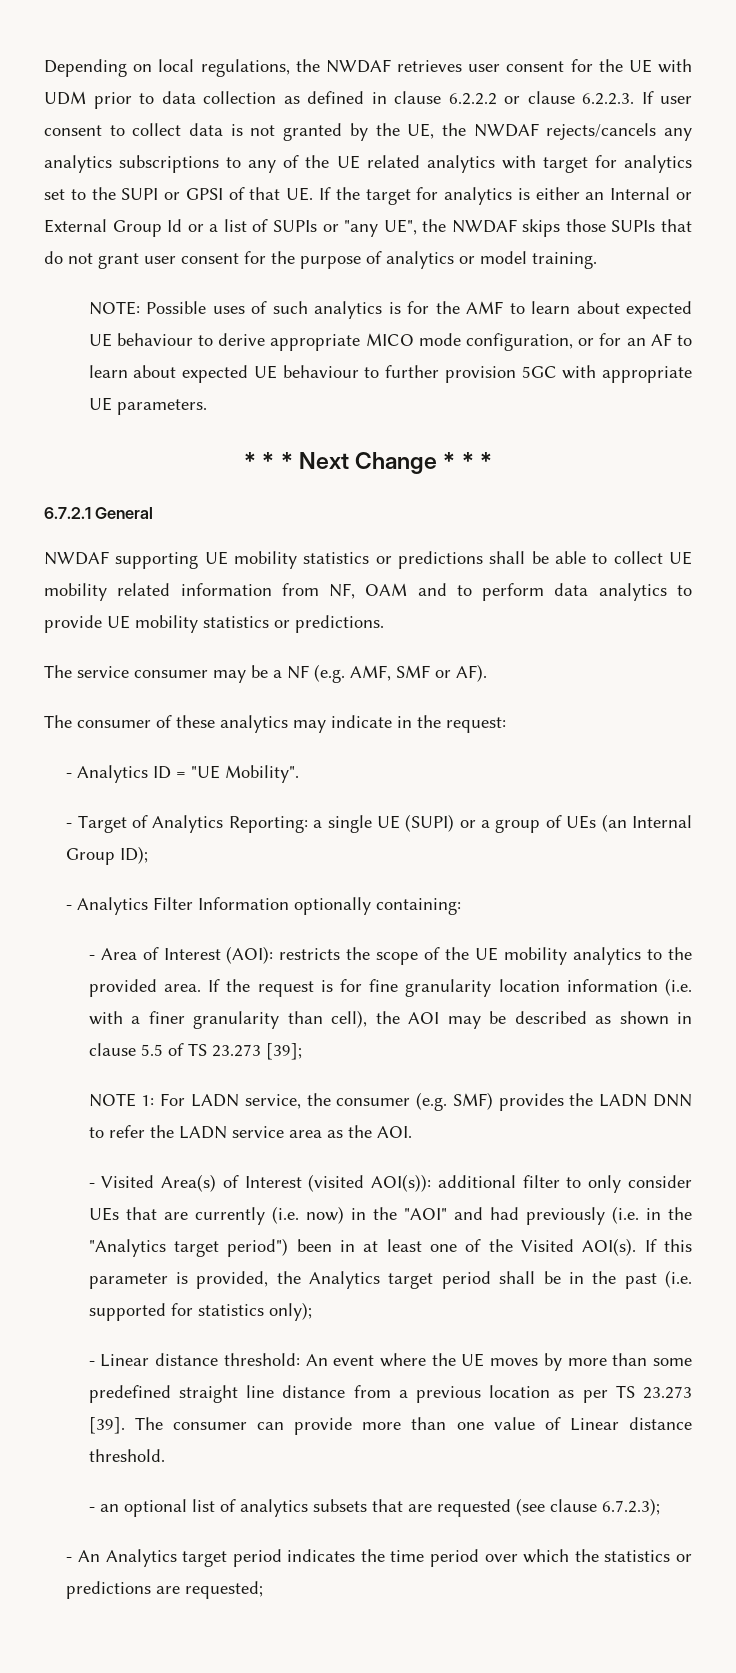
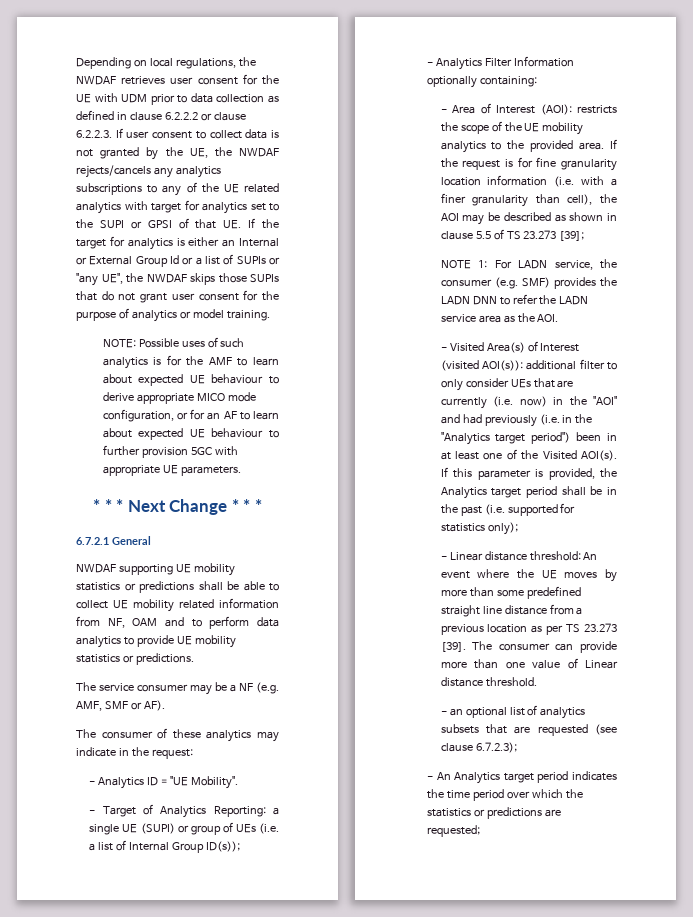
[481,820,491,828] a -> (189, 829) none
[601,814,627,832] (an -> [259,823,280,834] [89,840,127,851] (i.e. a list of
[120,846,149,864] ID); -> [206,841,241,852] ID(s));

